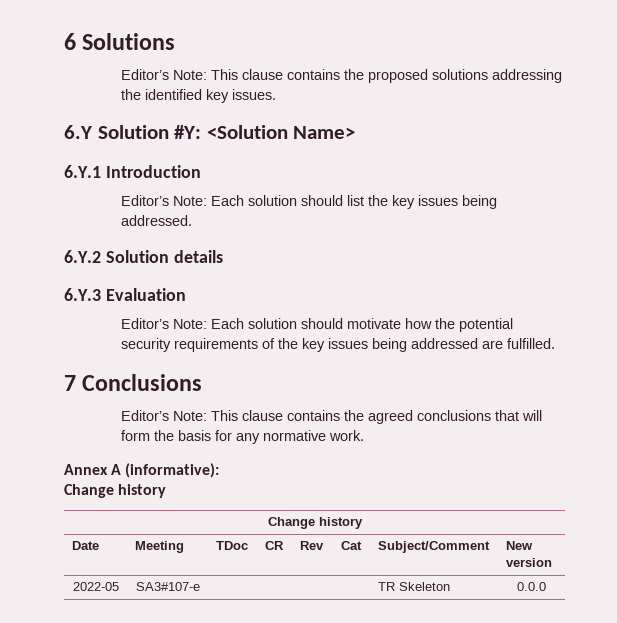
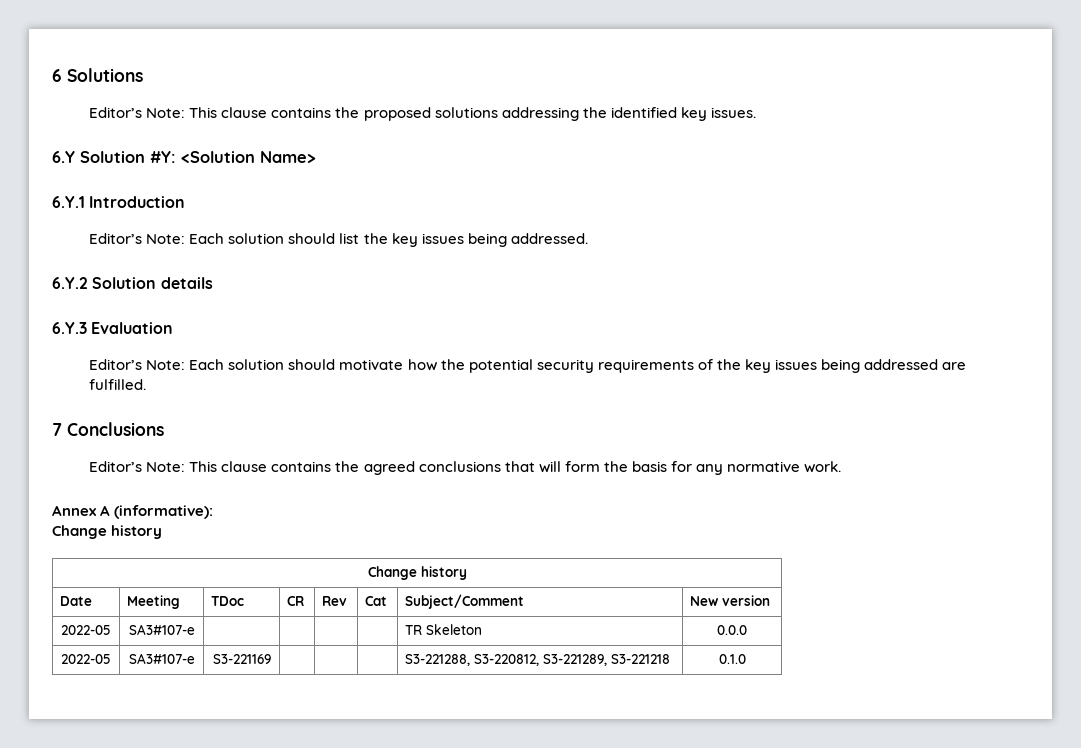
(546, 586) none -> [61,654,111,664] [128,653,195,664] [212,654,271,664] [405,654,671,666] [718,654,746,664] // 2022-05 | SA3#107-e | S3-221169 | | | | S3-221288, S3-220812, S3-221289, S3-221218 | 0.1.0

